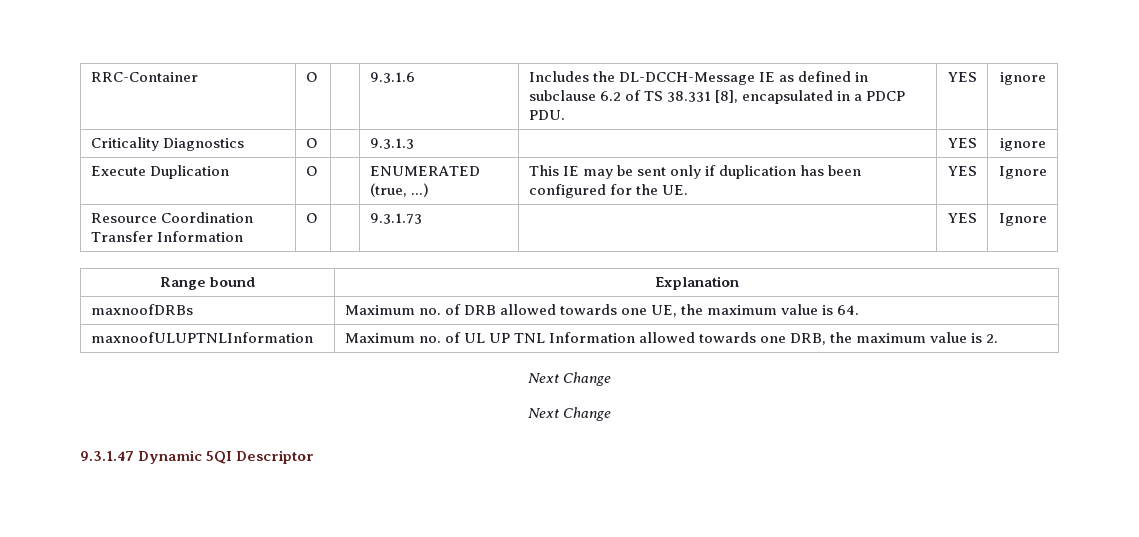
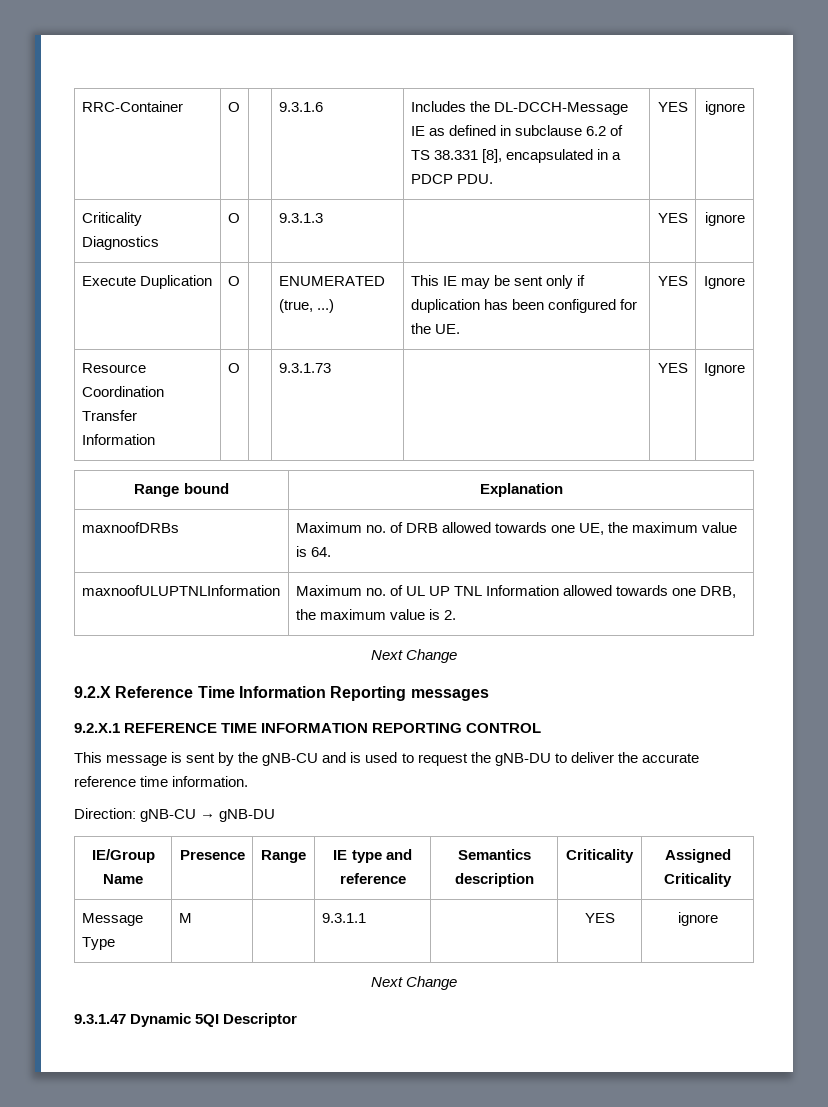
(612, 379) none -> [74,686,489,701] [74,723,542,733] [74,752,699,766] [74,776,249,787] [74,808,276,822] [91,849,155,863] [103,874,143,884] [179,850,245,860] [261,850,306,863] [333,849,412,863] [339,873,406,884] [457,849,531,860] [454,873,534,887] [566,849,634,863] [664,849,731,863] [664,873,732,887] [81,913,143,926] [81,937,115,950] [178,913,192,923] [321,913,366,923] [584,913,615,923] [677,912,718,926] // 9.2.X Reference Time Information Reporting messages // 9.2.X.1 REFERENCE TIME INFORMATION REPORTING CONTROL // This message is sent by the gNB-CU and is used to request the gNB-DU to deliver the accurate reference time information. // Direction: gNB-CU → gNB-DU // IE/Group Name | Presence | Range | IE type and reference | Semantics description | Criticality | Assigned Criticality // Message Type | M | | 9.3.1.1 | | YES | ignore

